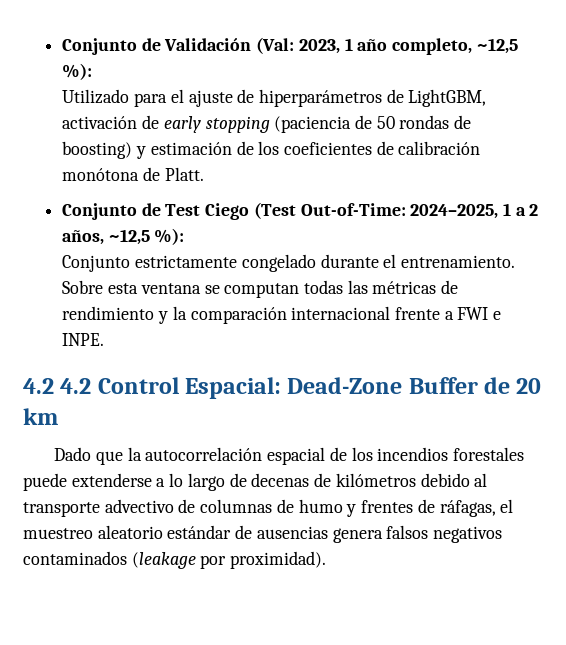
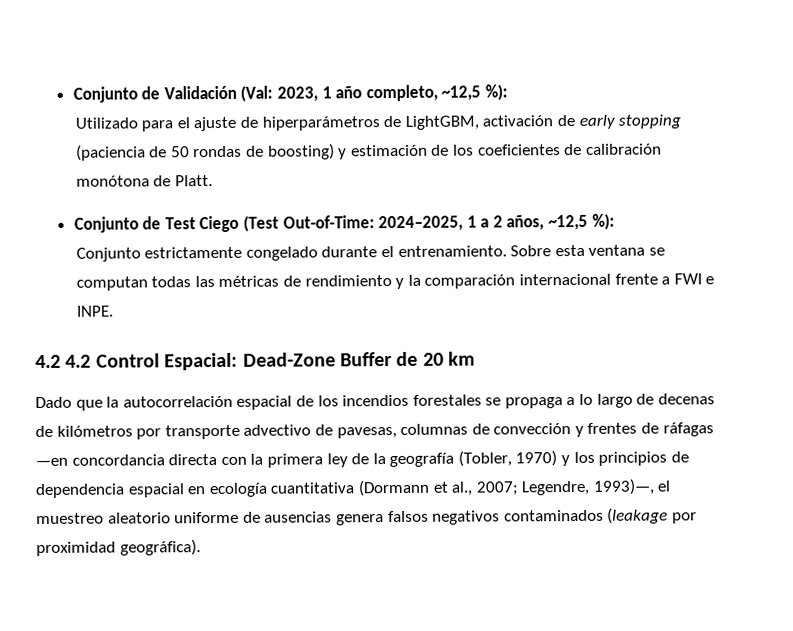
[23,473,152,491] puede extenderse -> [485,397,563,409] se propaga
[420,473,488,487] debido al -> [136,428,162,440] por
(196, 506) none -> [336,427,397,439] pavesas,
[298,499,343,513] humo -> [493,423,572,435] convección
[439,500,496,517] ráfagas, -> [662,422,714,437] [35,450,689,468] [35,478,655,499] ráfagas —en concordancia directa con la primera ley de la geografía (Tobler, 1970) y los principios de dependencia espacial en ecología cuantitativa (Dormann et al., 2007; Legendre, 1993)—,
[167,525,232,539] estándar -> [174,511,240,524] uniforme
[230,551,327,569] proximidad). -> [36,539,201,557] proximidad geográfica).

